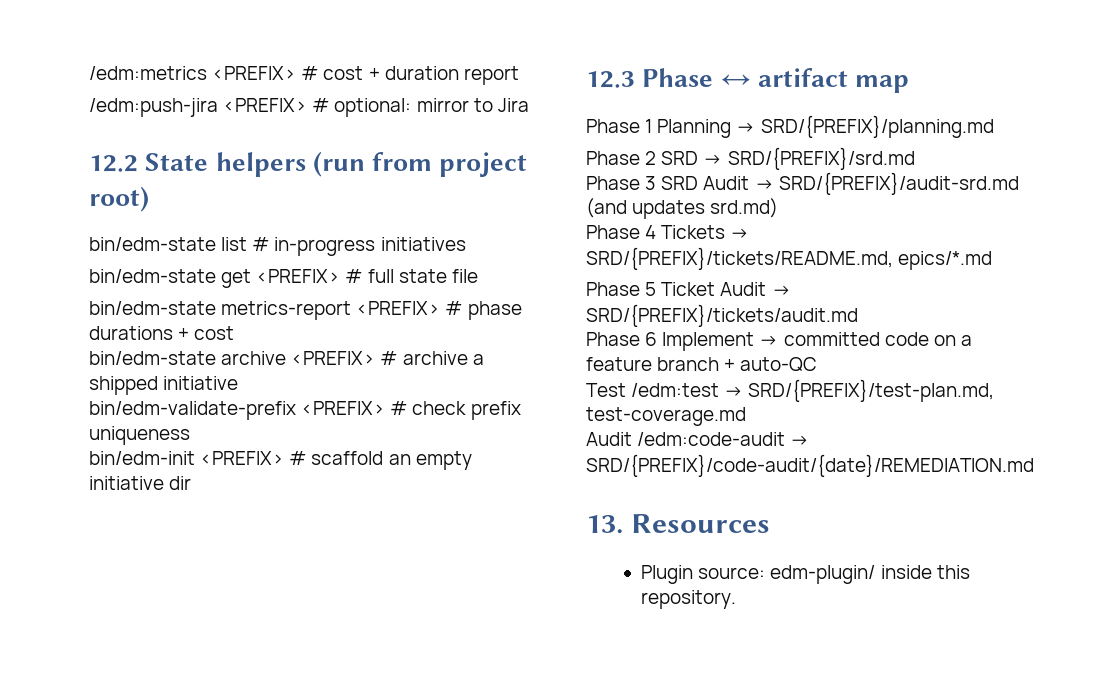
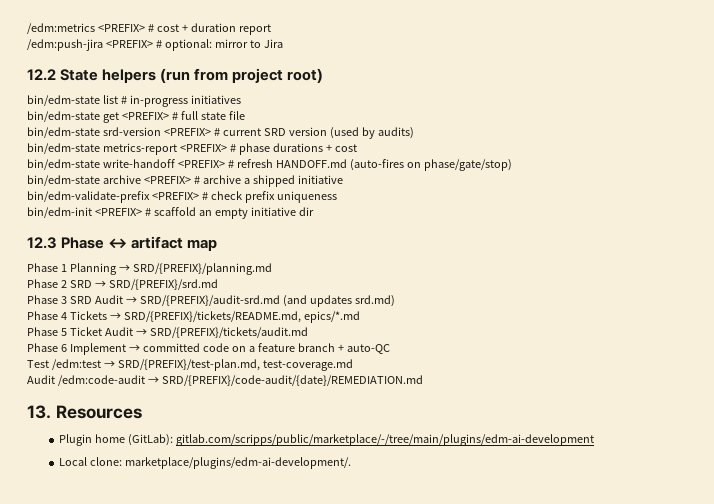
(478, 276) none -> [27,127,414,139] // bin/edm-state srd-version <PREFIX> # current SRD version (used by audits)
(235, 333) none -> [27,159,512,171] // bin/edm-state write-handoff <PREFIX> # refresh HANDOFF.md (auto-fires on phase/gate/stop)
[698,565,970,584] [641,590,737,609] source: edm-plugin/ inside this repository. -> [95,434,595,446] [59,457,352,469] home (GitLab): gitlab.com/scripps/public/marketplace/-/tree/main/plugins/edm-ai-development // Local clone: marketplace/plugins/edm-ai-development/.

